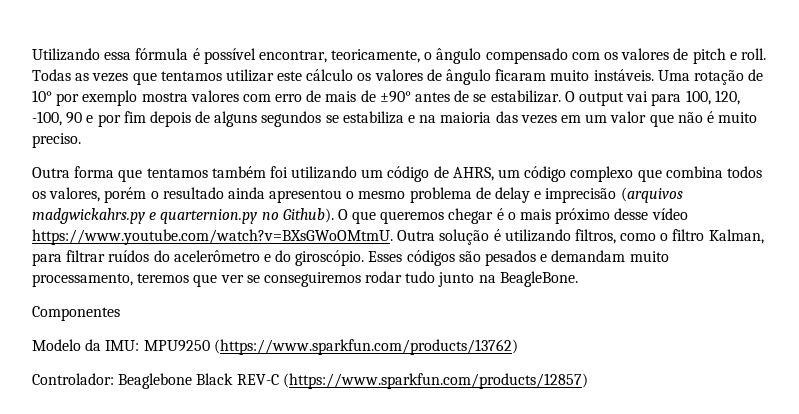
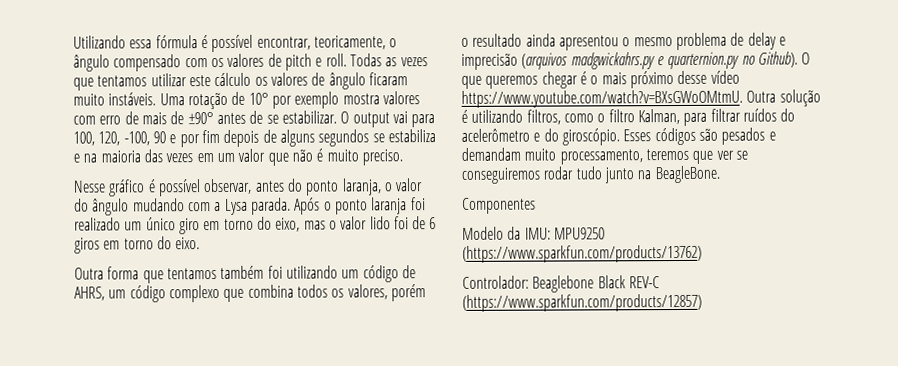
(81, 140) none -> [73,178,424,197] [74,197,426,216] [74,216,437,235] [74,236,201,254] // Nesse gráfico é possível observar, antes do ponto laranja, o valor do ângulo mudando com a Lysa parada. Após o ponto laranja foi realizado um único giro em torno do eixo, mas o valor lido foi de 6 giros em torno do eixo.

